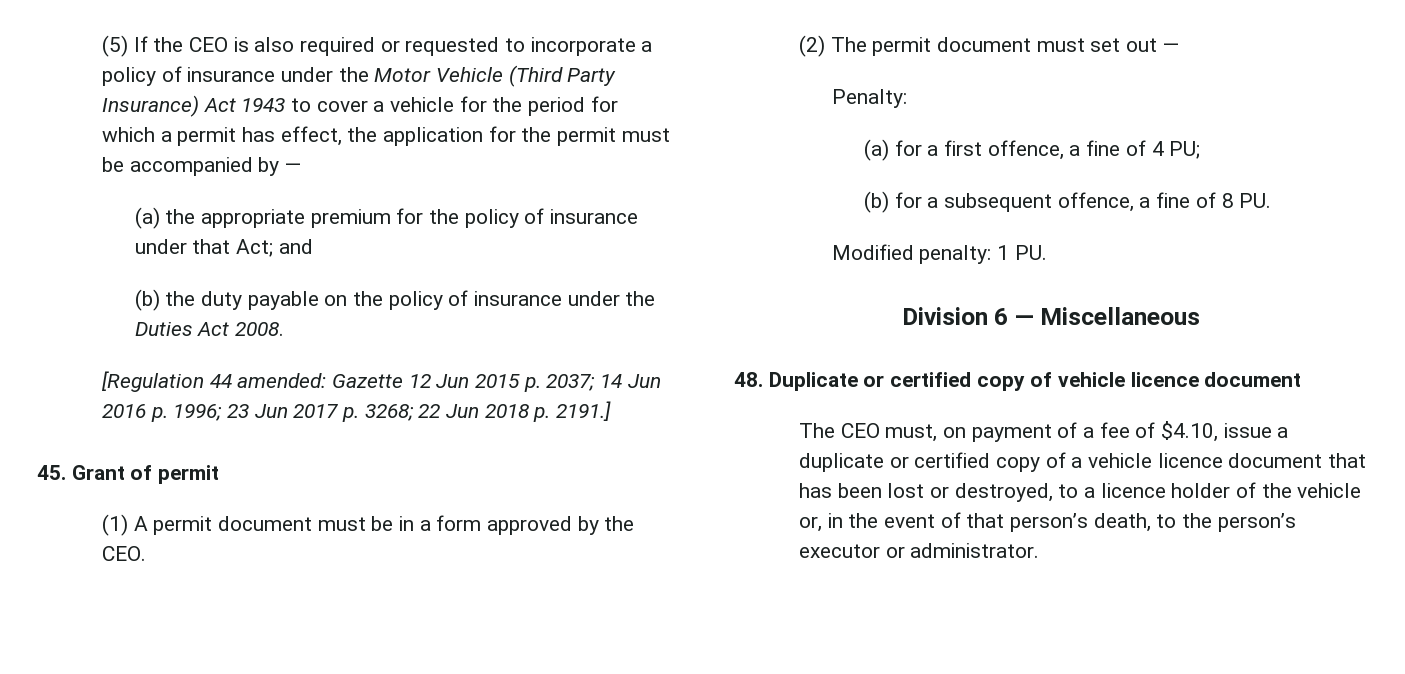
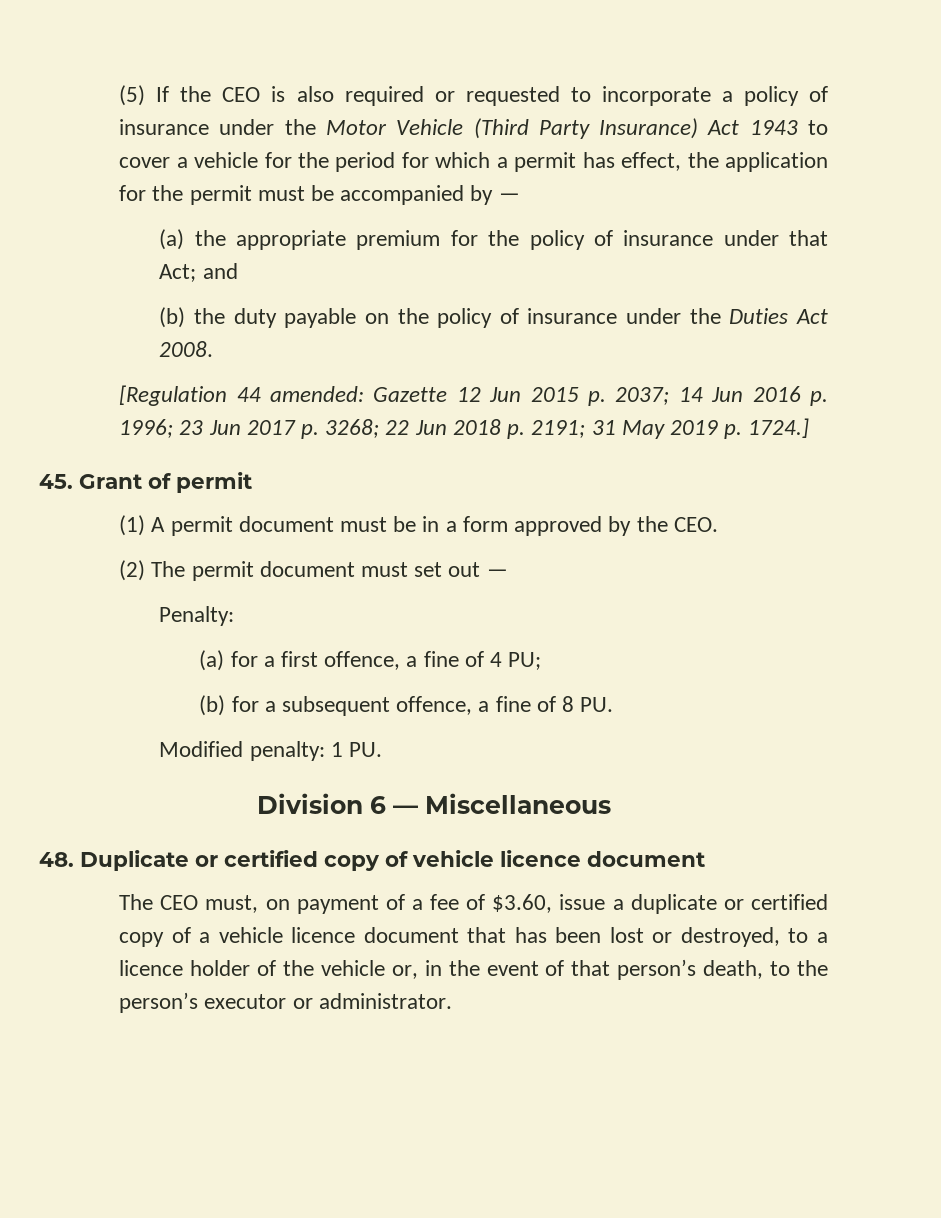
[556,401,612,421] 2191.] -> [531,418,810,439] 2191; 31 May 2019 p. 1724.]
[1161,421,1219,442] $4.10, -> [492,894,553,913] $3.60,

